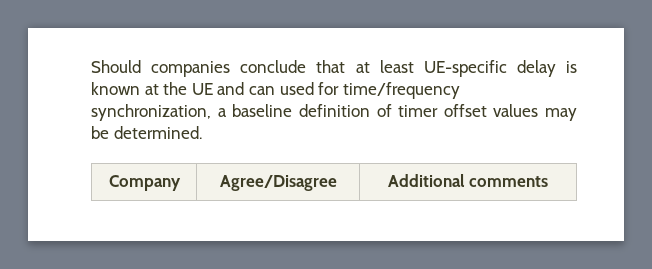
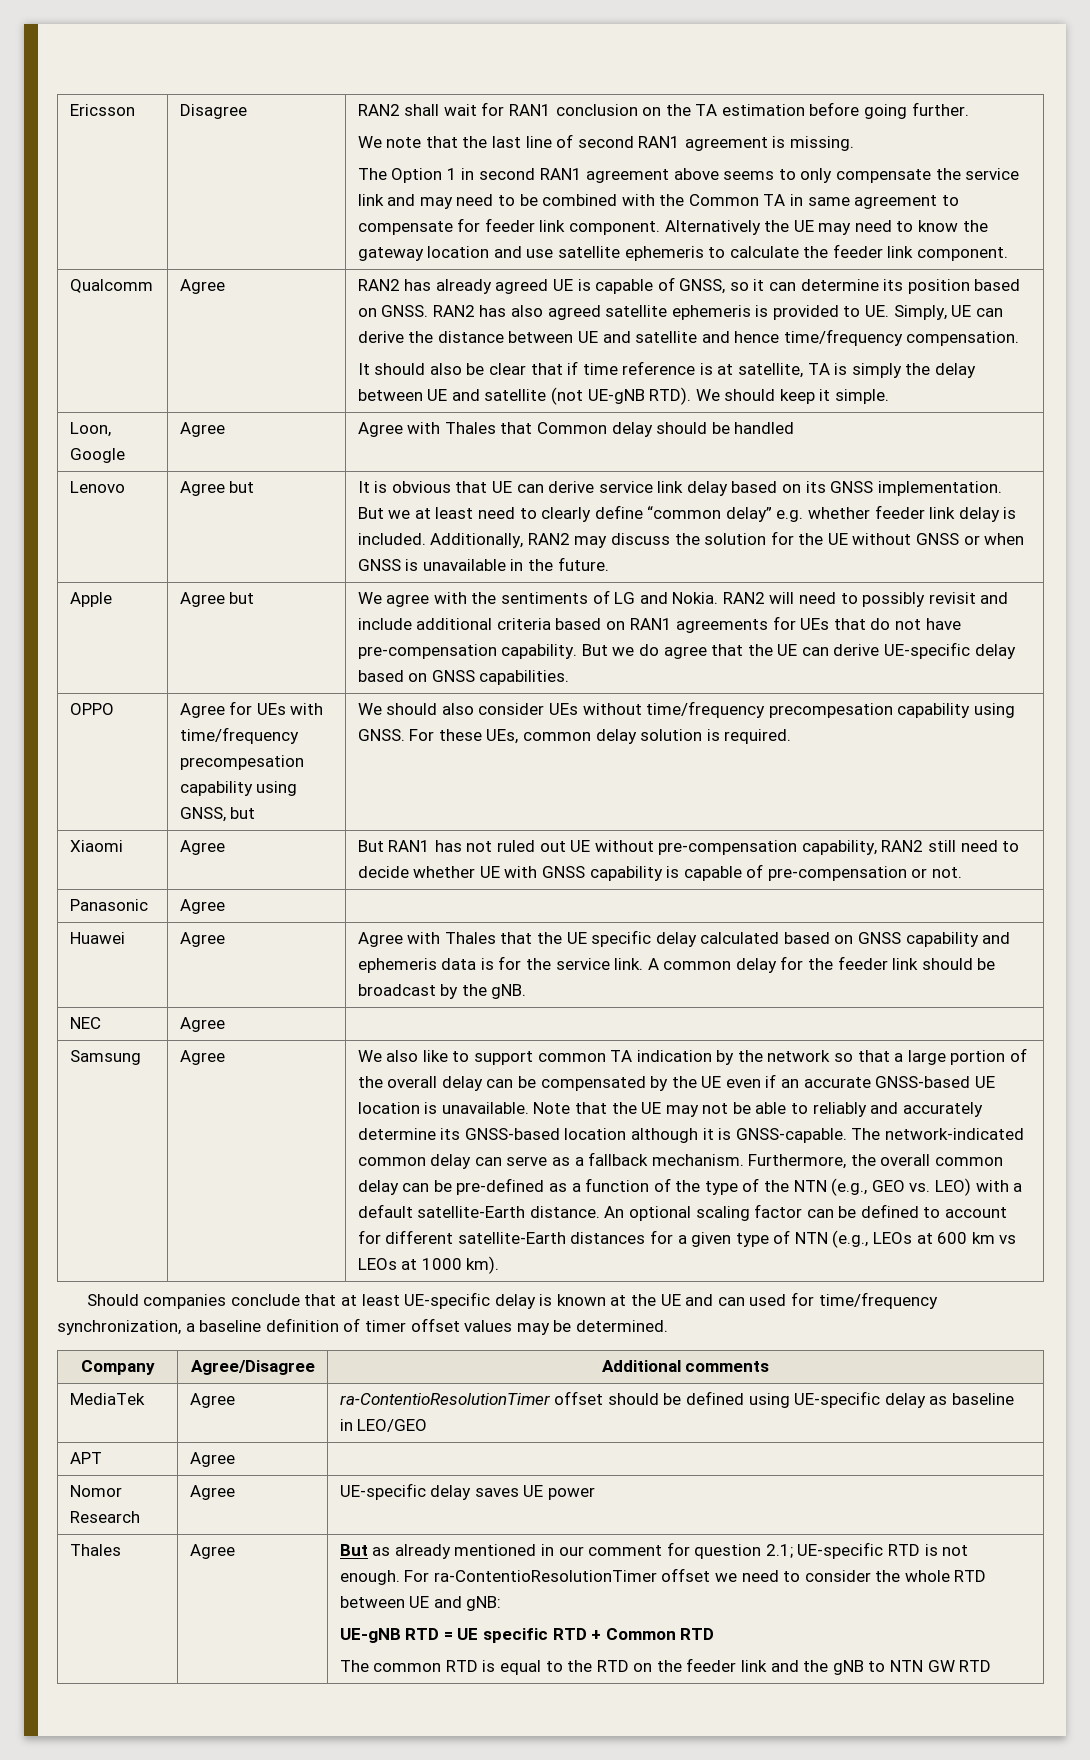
(91, 66) none -> [69,104,135,116] [179,104,247,119] [357,102,969,119] [357,134,855,151] [357,168,1020,183] [357,194,959,209] [357,218,988,235] [357,244,1009,261] [69,279,153,293] [179,279,225,294] [357,277,1021,294] [357,305,1003,320] [357,329,1020,346] [357,361,977,378] [357,387,890,405] [69,422,111,437] [69,448,125,463] [179,422,225,437] [357,422,795,437] [69,481,125,493] [179,481,255,496] [357,481,1002,496] [357,505,1017,522] [357,531,1025,548] [357,557,609,571] [69,592,112,607] [179,592,255,607] [357,590,1009,607] [357,616,961,633] [357,642,1016,659] [357,670,570,685] [69,703,114,715] [179,701,324,718] [179,727,299,744] [179,755,304,770] [179,781,298,796] [179,807,256,822] [357,701,1015,718] [357,729,792,744] [69,840,123,852] [179,840,225,855] [357,840,1020,855] [357,864,963,881] [69,899,148,911] [179,899,225,914] [69,932,125,944] [179,932,225,947] [357,930,1011,947] [357,956,996,973] [357,984,527,999] [69,1017,101,1029] [179,1017,225,1032] [69,1050,141,1065] [179,1050,225,1065] [357,1048,1028,1065] [357,1074,995,1091] [357,1102,983,1117] [357,1128,1024,1143] [357,1152,1004,1169] [357,1178,1023,1196] [357,1204,1008,1221] [357,1230,1017,1248] [357,1256,500,1274] Ericsson | Disagree | RAN2 shall wait for RAN1 conclusion on the TA estimation before going further. // We note that the last line of second RAN1 agreement is missing. // The Option 1 in second RAN1 agreement above seems to only compensate the service link and may need to be combined with the Common TA in same agreement to compensate for feeder link component. Alternatively the UE may need to know the gateway location and use satellite ephemeris to calculate the feeder link component. // Qualcomm | Agree | RAN2 has already agreed UE is capable of GNSS, so it can determine its position based on GNSS. RAN2 has also agreed satellite ephemeris is provided to UE. Simply, UE can derive the distance between UE and satellite and hence time/frequency compensation. // It should also be clear that if time reference is at satellite, TA is simply the delay between UE and satellite (not UE-gNB RTD). We should keep it simple. // Loon, Google | Agree | Agree with Thales that Common delay should be handled // Lenovo | Agree but | It is obvious that UE can derive service link delay based on its GNSS implementation. But we at least need to clearly define “common delay” e.g. whether feeder link delay is included. Additionally, RAN2 may discuss the solution for the UE without GNSS or when GNSS is unavailable in the future. // Apple | Agree but | We agree with the sentiments of LG and Nokia. RAN2 will need to possibly revisit and include additional criteria based on RAN1 agreements for UEs that do not have pre-compensation capability. But we do agree that the UE can derive UE-specific delay based on GNSS capabilities. // OPPO | Agree for UEs with time/frequency precompesation capability using GNSS, but | We should also consider UEs without time/frequency precompesation capability using GNSS. For these UEs, common delay solution is required. // Xiaomi | Agree | But RAN1 has not ruled out UE without pre-compensation capability, RAN2 still need to decide whether UE with GNSS capability is capable of pre-compensation or not. // Panasonic | Agree | // Huawei | Agree | Agree with Thales that the UE specific delay calculated based on GNSS capability and ephemeris data is for the service link. A common delay for the feeder link should be broadcast by the gNB. // NEC | Agree | // Samsung | Agree | We also like to support common TA indication by the network so that a large portion of the overall delay can be compensated by the UE even if an accurate GNSS-based UE location is unavailable. Note that the UE may not be able to reliably and accurately determine its GNSS-based location although it is GNSS-capable. The network-indicated common delay can serve as a fallback mechanism. Furthermore, the overall common delay can be pre-defined as a function of the type of the NTN (e.g., GEO vs. LEO) with a default satellite-Earth distance. An optional scaling factor can be defined to account for different satellite-Earth distances for a given type of NTN (e.g., LEOs at 600 km vs LEOs at 1000 km). //
(548, 181) none -> [69,1393,145,1405] [189,1393,235,1408] [339,1391,1014,1408] [339,1419,428,1432] [69,1452,102,1464] [189,1452,235,1467] [69,1485,122,1497] [69,1511,140,1523] [189,1485,235,1500] [339,1483,595,1500] [69,1544,121,1556] [189,1544,235,1559] [339,1542,969,1559] [339,1568,987,1585] [339,1596,502,1611] [339,1628,715,1643] [339,1658,992,1675] // MediaTek | Agree | ra-ContentioResolutionTimer offset should be defined using UE-specific delay as baseline in LEO/GEO // APT | Agree | // Nomor Research | Agree | UE-specific delay saves UE power // Thales | Agree | But as already mentioned in our comment for question 2.1; UE-specific RTD is not enough. For ra-ContentioResolutionTimer offset we need to consider the whole RTD between UE and gNB: // UE-gNB RTD = UE specific RTD + Common RTD // The common RTD is equal to the RTD on the feeder link and the gNB to NTN GW RTD

